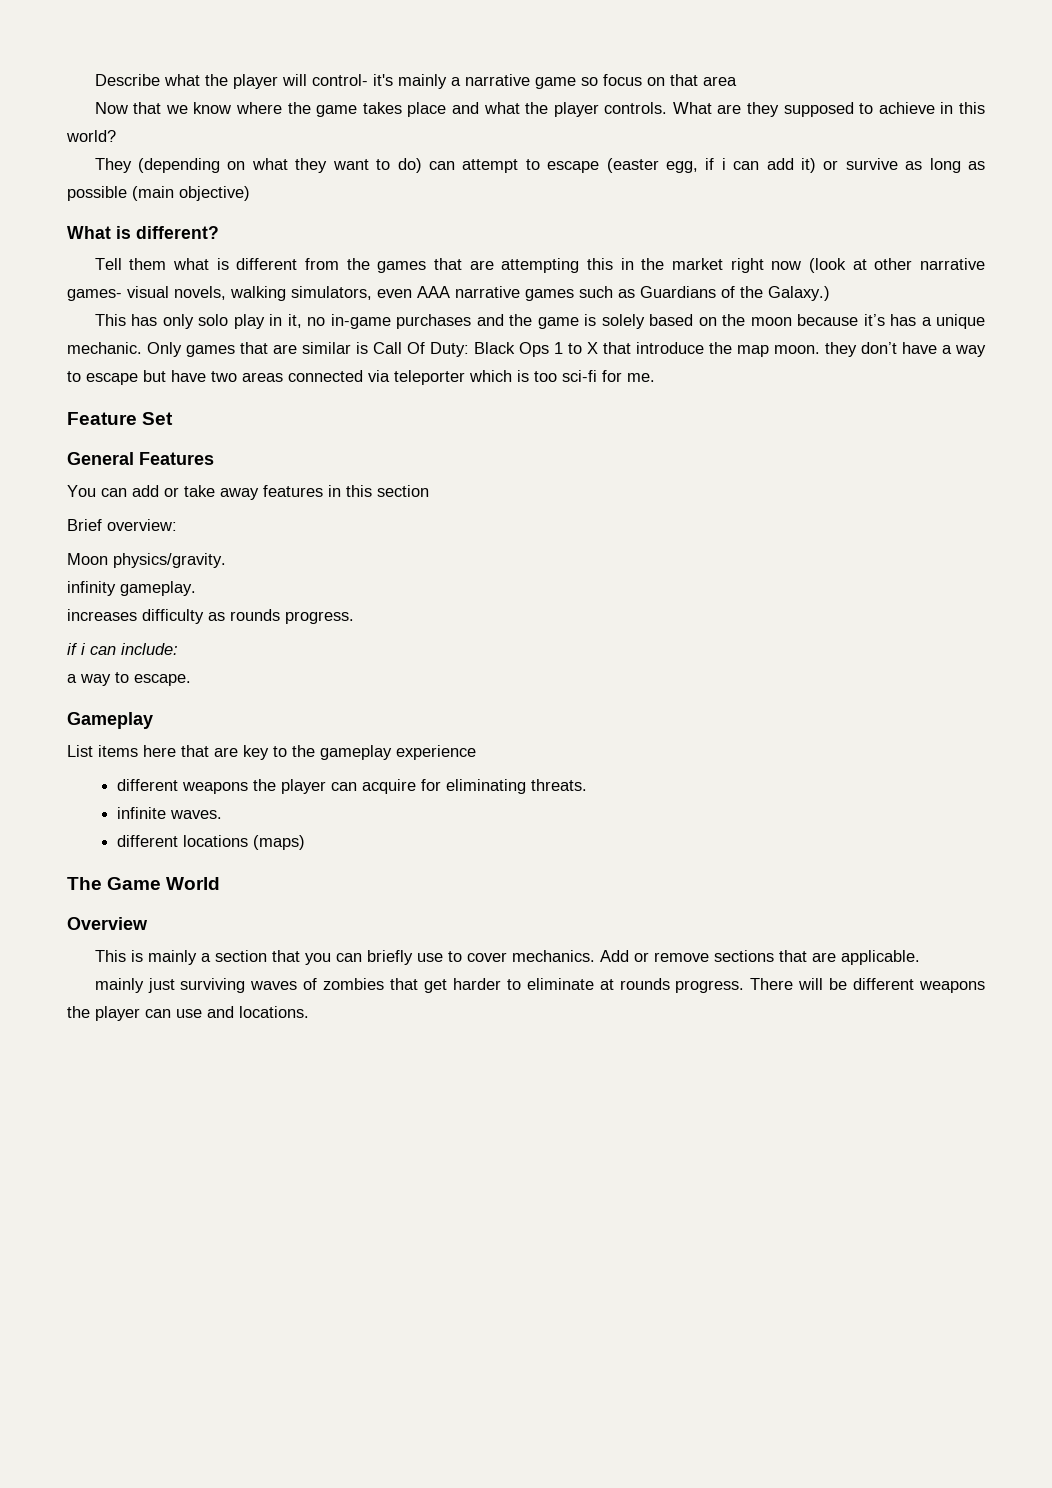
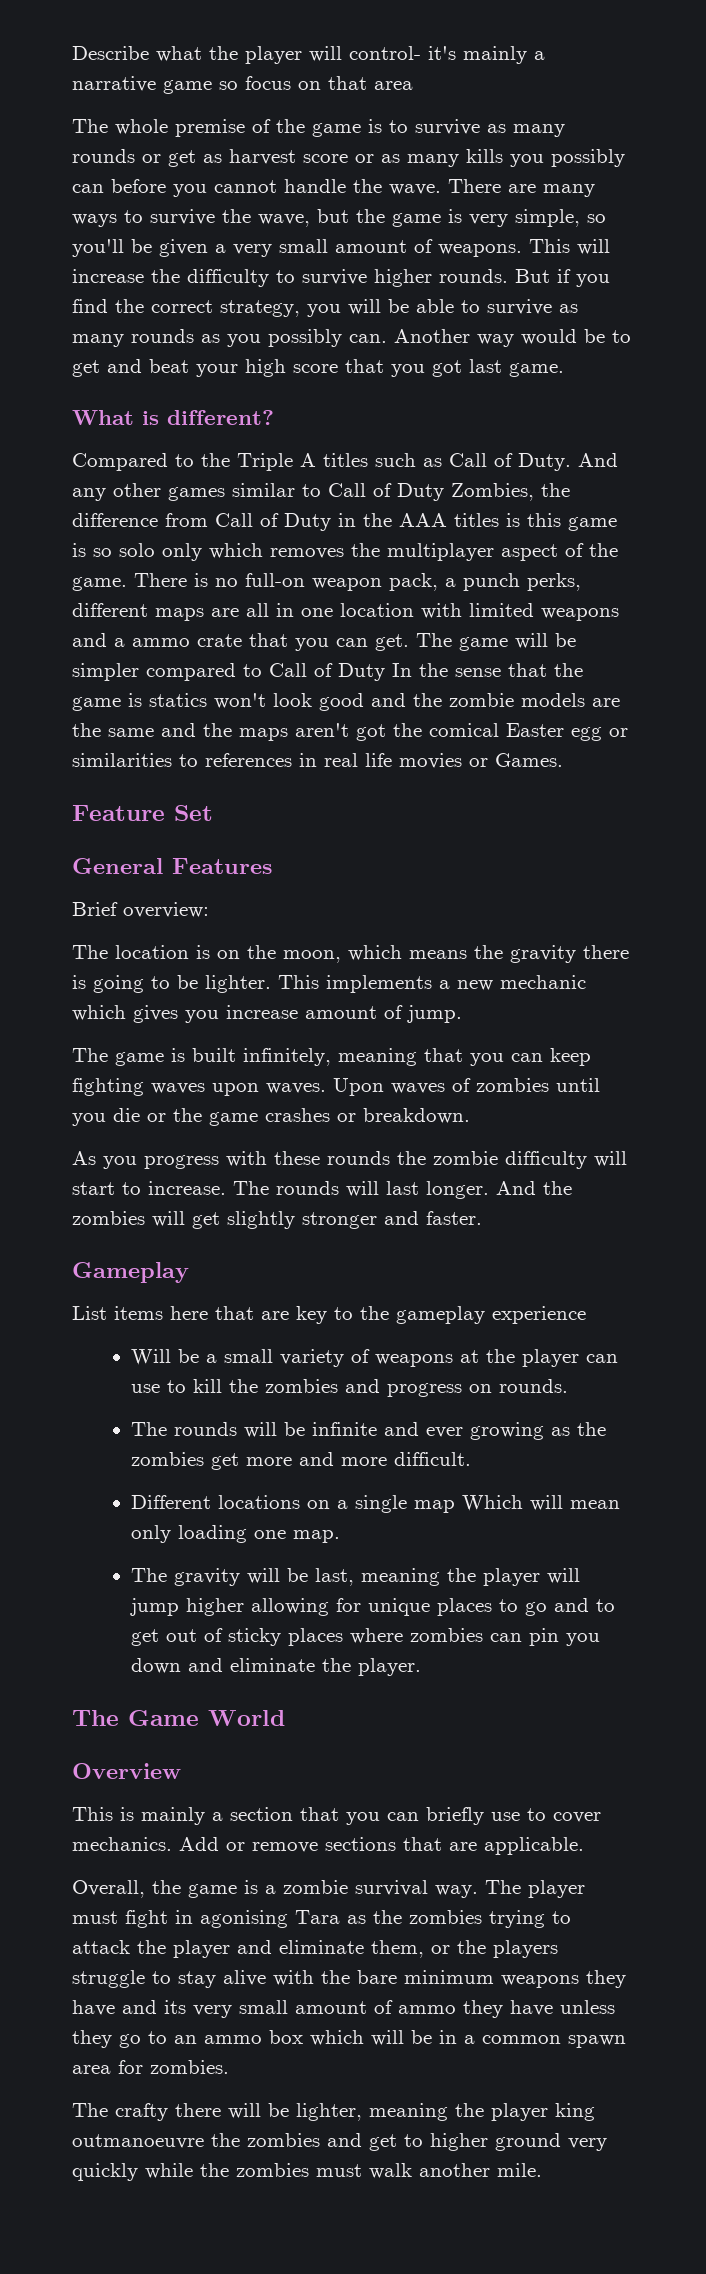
[94,102,986,117] [66,130,116,142] [94,158,986,173] [67,186,250,201] [67,226,219,239] [94,258,985,273] [67,286,830,301] [94,314,986,329] [67,342,986,357] [67,370,655,385] [67,412,174,425] [67,452,214,465] [67,485,429,500] [67,519,177,531] [67,553,226,568] [67,581,196,596] [67,609,354,624] [67,643,178,655] [67,672,191,686] Now that we know where the game takes place and what the player controls. What are they supposed to achieve in this world? // They (depending on what they want to do) can attempt to escape (easter egg, if i can add it) or survive as long as possible (main objective) // What is different? // Tell them what is different from the games that are attempting this in the market right now (look at other narrative games- visual novels, walking simulators, even AAA narrative games such as Guardians of the Galaxy.) // This has only solo play in it, no in-game purchases and the game is solely based on the moon because it’s has a unique mechanic. Only games that are similar is Call Of Duty: Black Ops 1 to X that introduce the map moon. they don’t have a way to escape but have two areas connected via teleporter which is too sci-fi for me. // Feature Set // General Features // You can add or take away features in this section // Brief overview: // Moon physics/gravity. // infinity gameplay. // increases difficulty as rounds progress. // if i can include: // a way to escape. -> [72,119,565,137] [72,149,625,167] [72,179,595,197] [72,209,606,227] [72,239,610,257] [72,269,610,287] [72,299,578,317] [72,329,631,347] [72,359,564,377] [72,410,274,425] [72,453,618,471] [72,483,570,501] [72,513,617,531] [72,543,618,561] [72,573,581,591] [72,603,619,621] [72,633,576,651] [72,663,583,681] [72,693,620,711] [72,723,628,741] [72,753,563,769] [72,805,213,821] [72,858,272,874] [72,902,209,918] [72,945,629,963] [72,975,586,993] [72,1005,462,1023] [72,1048,591,1066] [72,1078,600,1096] [72,1108,470,1126] [72,1151,627,1169] [72,1181,572,1199] [72,1211,482,1229] The whole premise of the game is to survive as many rounds or get as harvest score or as many kills you possibly can before you cannot handle the wave. There are many ways to survive the wave, but the game is very simple, so you'll be given a very small amount of weapons. This will increase the difficulty to survive higher rounds. But if you find the correct strategy, you will be able to survive as many rounds as you possibly can. Another way would be to get and beat your high score that you got last game. // What is different? // Compared to the Triple A titles such as Call of Duty. And any other games similar to Call of Duty Zombies, the difference from Call of Duty in the AAA titles is this game is so solo only which removes the multiplayer aspect of the game. There is no full-on weapon pack, a punch perks, different maps are all in one location with limited weapons and a ammo crate that you can get. The game will be simpler compared to Call of Duty In the sense that the game is statics won't look good and the zombie models are the same and the maps aren't got the comical Easter egg or similarities to references in real life movies or Games. // Feature Set // General Features // Brief overview: // The location is on the moon, which means the gravity there is going to be lighter. This implements a new mechanic which gives you increase amount of jump. // The game is built infinitely, meaning that you can keep fighting waves upon waves. Upon waves of zombies until you die or the game crashes or breakdown. // As you progress with these rounds the zombie difficulty will start to increase. The rounds will last longer. And the zombies will get slightly stronger and faster.
[116,779,587,794] [116,807,222,819] [116,835,305,850] different weapons the player can acquire for eliminating threats. // infinite waves. // different locations (maps) -> [131,1349,619,1367] [131,1379,569,1397] [131,1422,607,1440] [131,1452,472,1470] [131,1495,621,1513] [131,1525,341,1543] [131,1568,581,1586] [130,1598,616,1616] [131,1628,601,1646] [131,1658,422,1676] Will be a small variety of weapons at the player can use to kill the zombies and progress on rounds. // The rounds will be infinite and ever growing as the zombies get more and more difficult. // Different locations on a single map Which will mean only loading one map. // The gravity will be last, meaning the player will jump higher allowing for unique places to go and to get out of sticky places where zombies can pin you down and eliminate the player.
[94,978,985,993] [67,1006,309,1021] mainly just surviving waves of zombies that get harder to eliminate at rounds progress. There will be different weapons the player can use and locations. -> [72,1880,585,1898] [72,1910,571,1928] [72,1940,558,1958] [72,1970,626,1988] [72,2000,615,2018] [72,2030,626,2048] [72,2060,229,2074] [72,2103,595,2121] [72,2133,607,2151] [72,2163,542,2181] Overall, the game is a zombie survival way. The player must fight in agonising Tara as the zombies trying to attack the player and eliminate them, or the players struggle to stay alive with the bare minimum weapons they have and its very small amount of ammo they have unless they go to an ammo box which will be in a common spawn area for zombies. // The crafty there will be lighter, meaning the player king outmanoeuvre the zombies and get to higher ground very quickly while the zombies must walk another mile.

